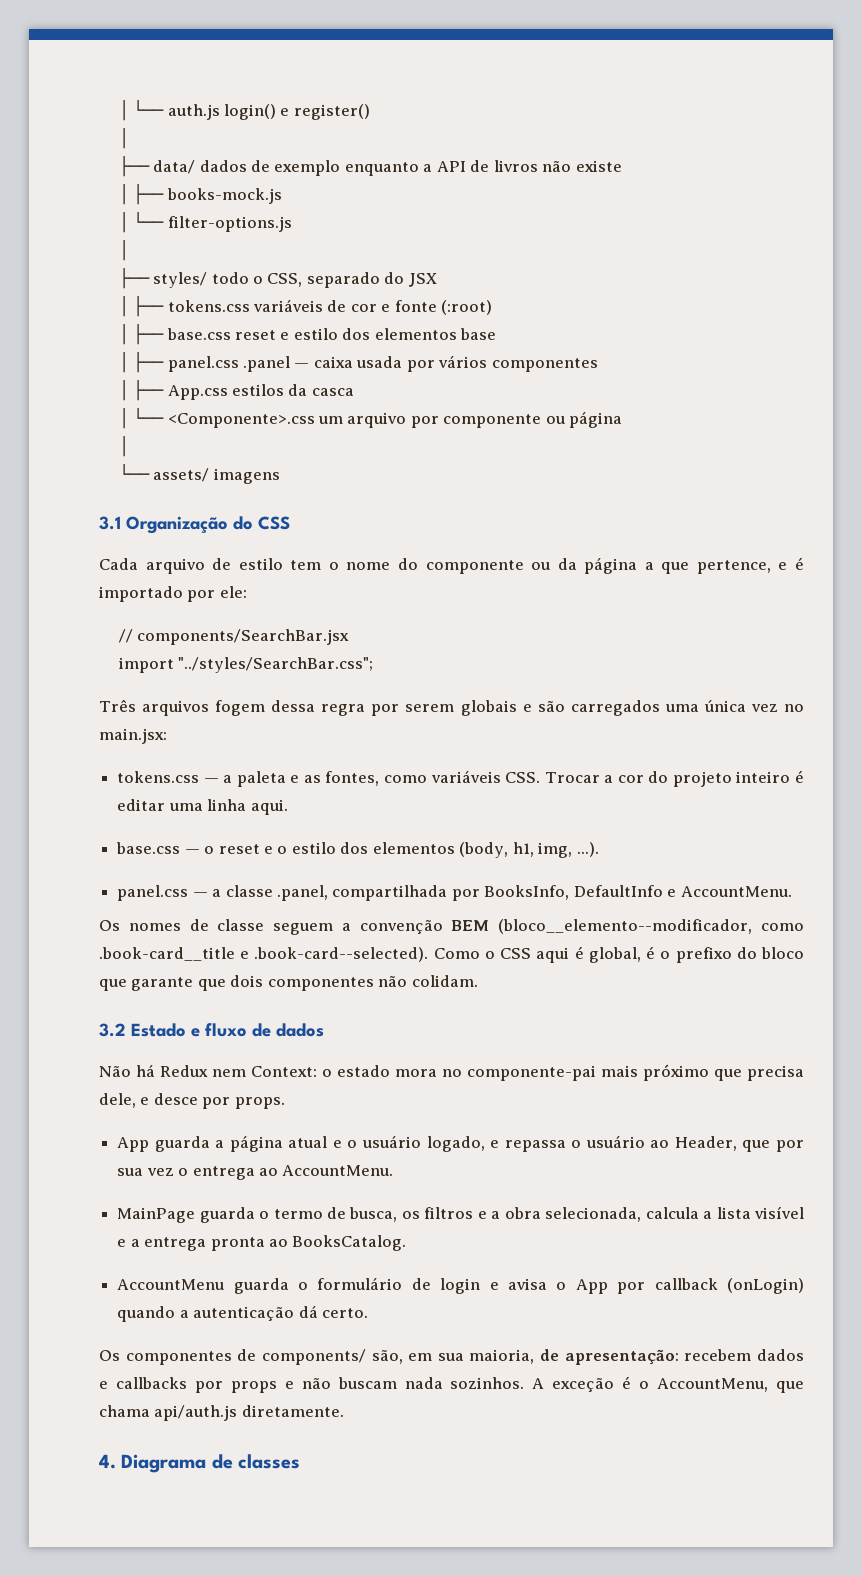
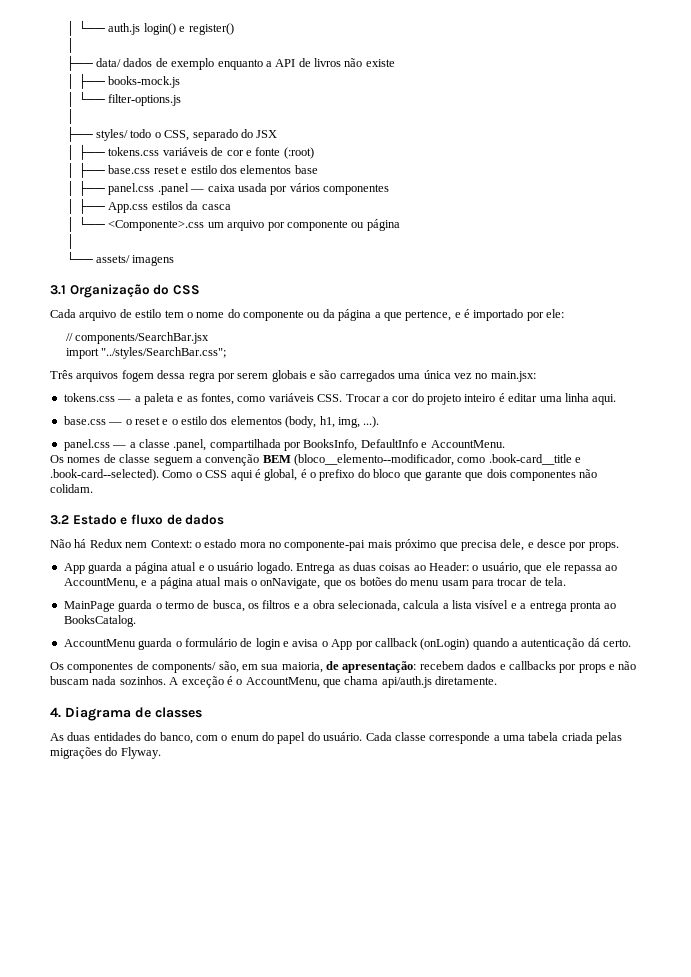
[426,1135,805,1152] [117,1165,394,1180] logado, e repassa o usuário ao Header, que por sua vez o entrega ao AccountMenu. -> [256,562,618,574] [63,577,567,589] logado. Entrega as duas coisas ao Header: o usuário, que ele repassa ao AccountMenu, e a página atual mais o onNavigate, que os botões do menu usam para trocar de tela.
(301, 1461) none -> [50,732,623,744] [50,747,161,759] // As duas entidades do banco, com o enum do papel do usuário. Cada classe corresponde a uma tabela criada pelas migrações do Flyway.

